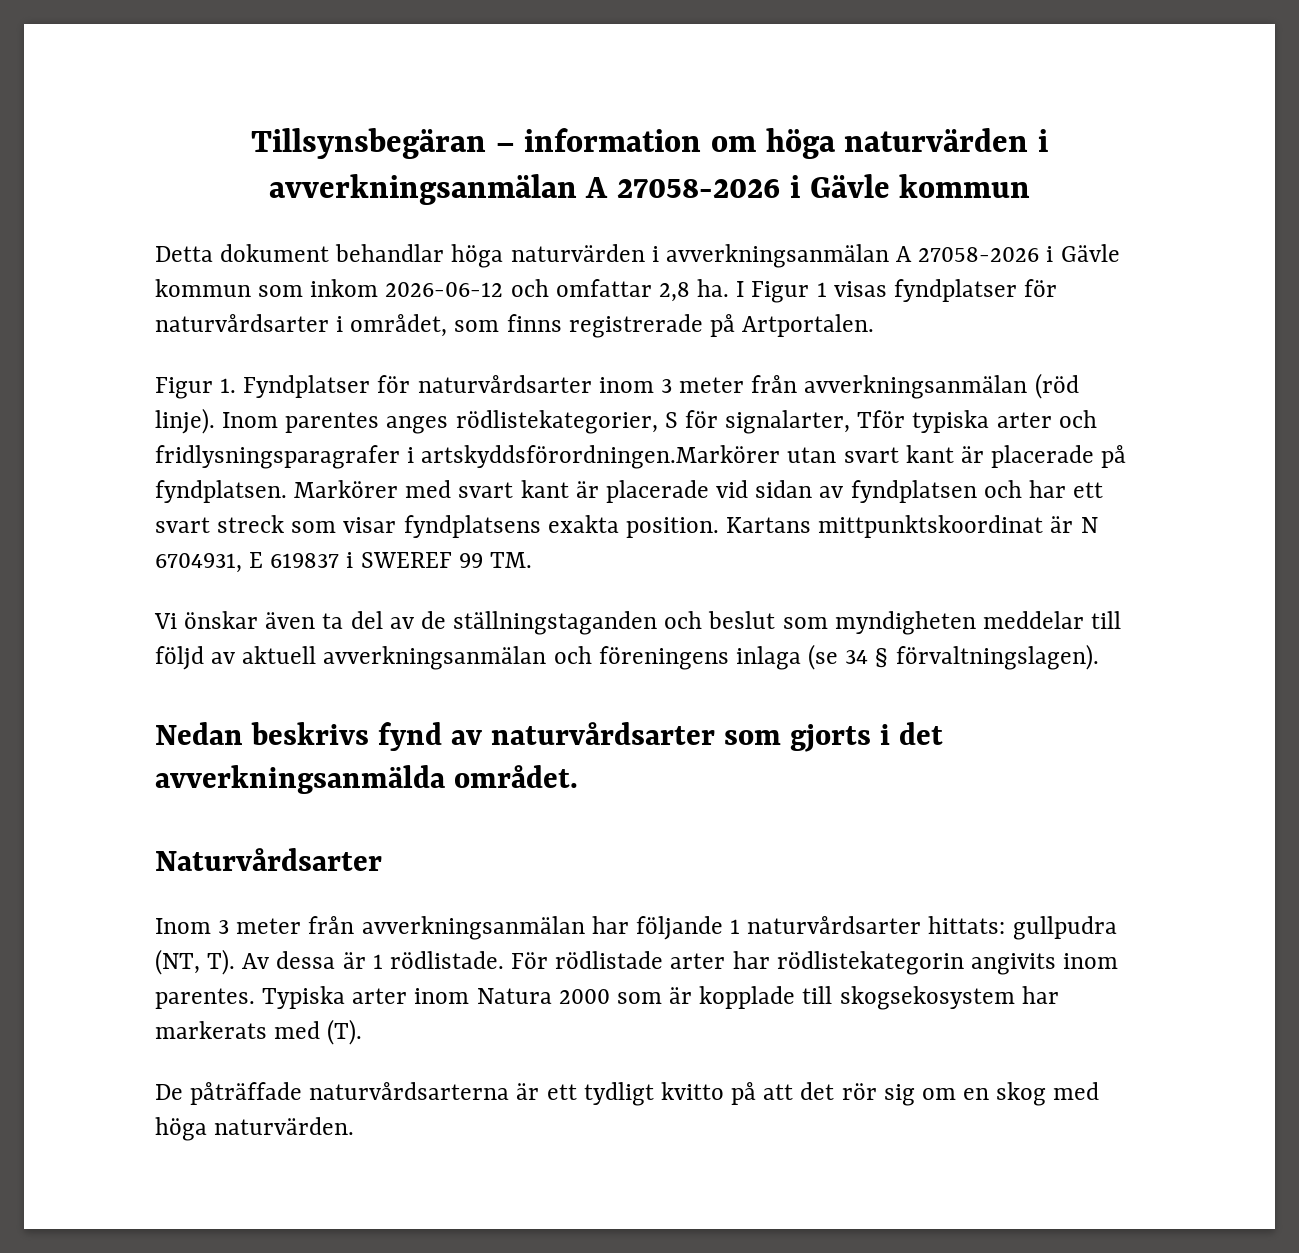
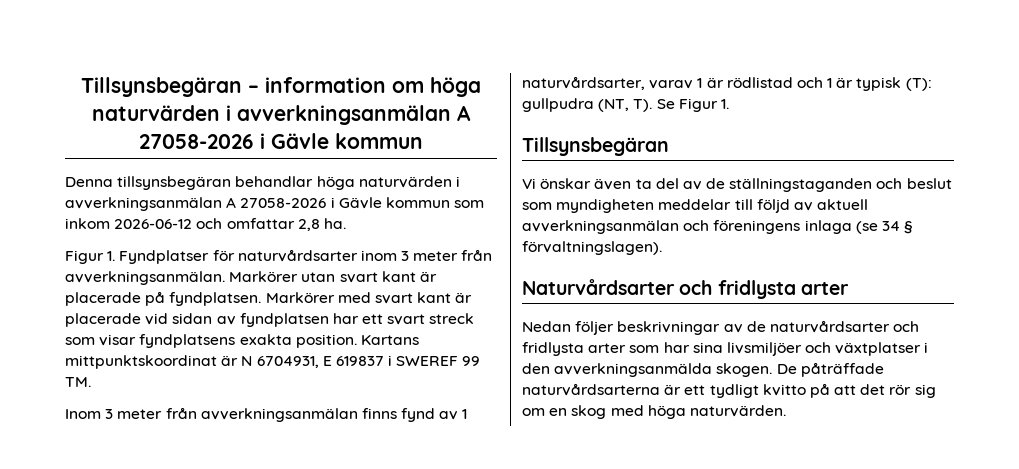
[155,244,330,262] Detta dokument -> [65,176,232,190] Denna tillsynsbegäran
[736,279,1058,303] [155,314,875,338] I Figur 1 visas fyndplatser för naturvårdsarter i området, som finns registrerade på Artportalen. -> (346, 223) none
[804,373,1079,399] [155,408,1097,434] [155,445,781,469] avverkningsanmälan (röd linje). Inom parentes anges rödlistekategorier, S för signalarter, Tför typiska arter och fridlysningsparagrafer i artskyddsförordningen.Markörer -> [65,271,299,285] avverkningsanmälan. Markörer
[983,480,1022,498] och -> (329, 320) none
(532, 560) none -> [65,407,468,422] [522,76,932,91] [522,98,729,112] [522,137,669,156] // Inom 3 meter från avverkningsanmälan finns fynd av 1 naturvårdsarter, varav 1 är rödlistad och 1 är typisk (T): gullpudra (NT, T). Se Figur 1. // Tillsynsbegäran
[155,722,944,752] [155,765,579,794] [155,848,382,871] [155,916,1117,940] [155,949,1119,975] [155,986,1059,1010] [155,1019,363,1045] Nedan beskrivs fynd av naturvårdsarter som gjorts i det avverkningsanmälda området. // Naturvårdsarter // Inom 3 meter från avverkningsanmälan har följande 1 naturvårdsarter hittats: gullpudra (NT, T). Av dessa är 1 rödlistade. För rödlistade arter har rödlistekategorin angivits inom parentes. Typiska arter inom Natura 2000 som är kopplade till skogsekosystem har markerats med (T). // -> [522,279,849,299] [522,320,920,335] [522,342,929,356] [522,363,773,377] Naturvårdsarter och fridlysta arter // Nedan följer beskrivningar av de naturvårdsarter och fridlysta arter som har sina livsmiljöer och växtplatser i den avverkningsanmälda skogen.

